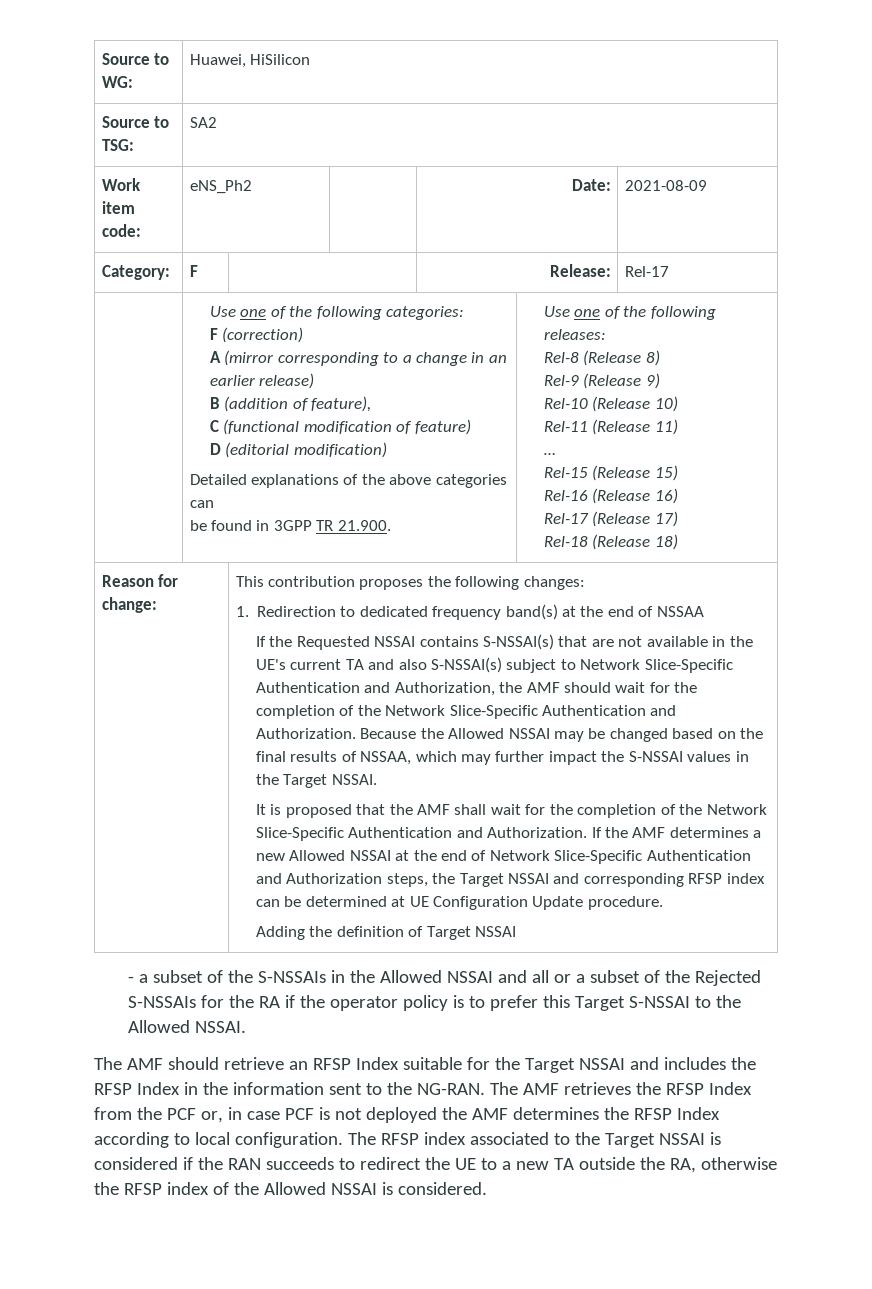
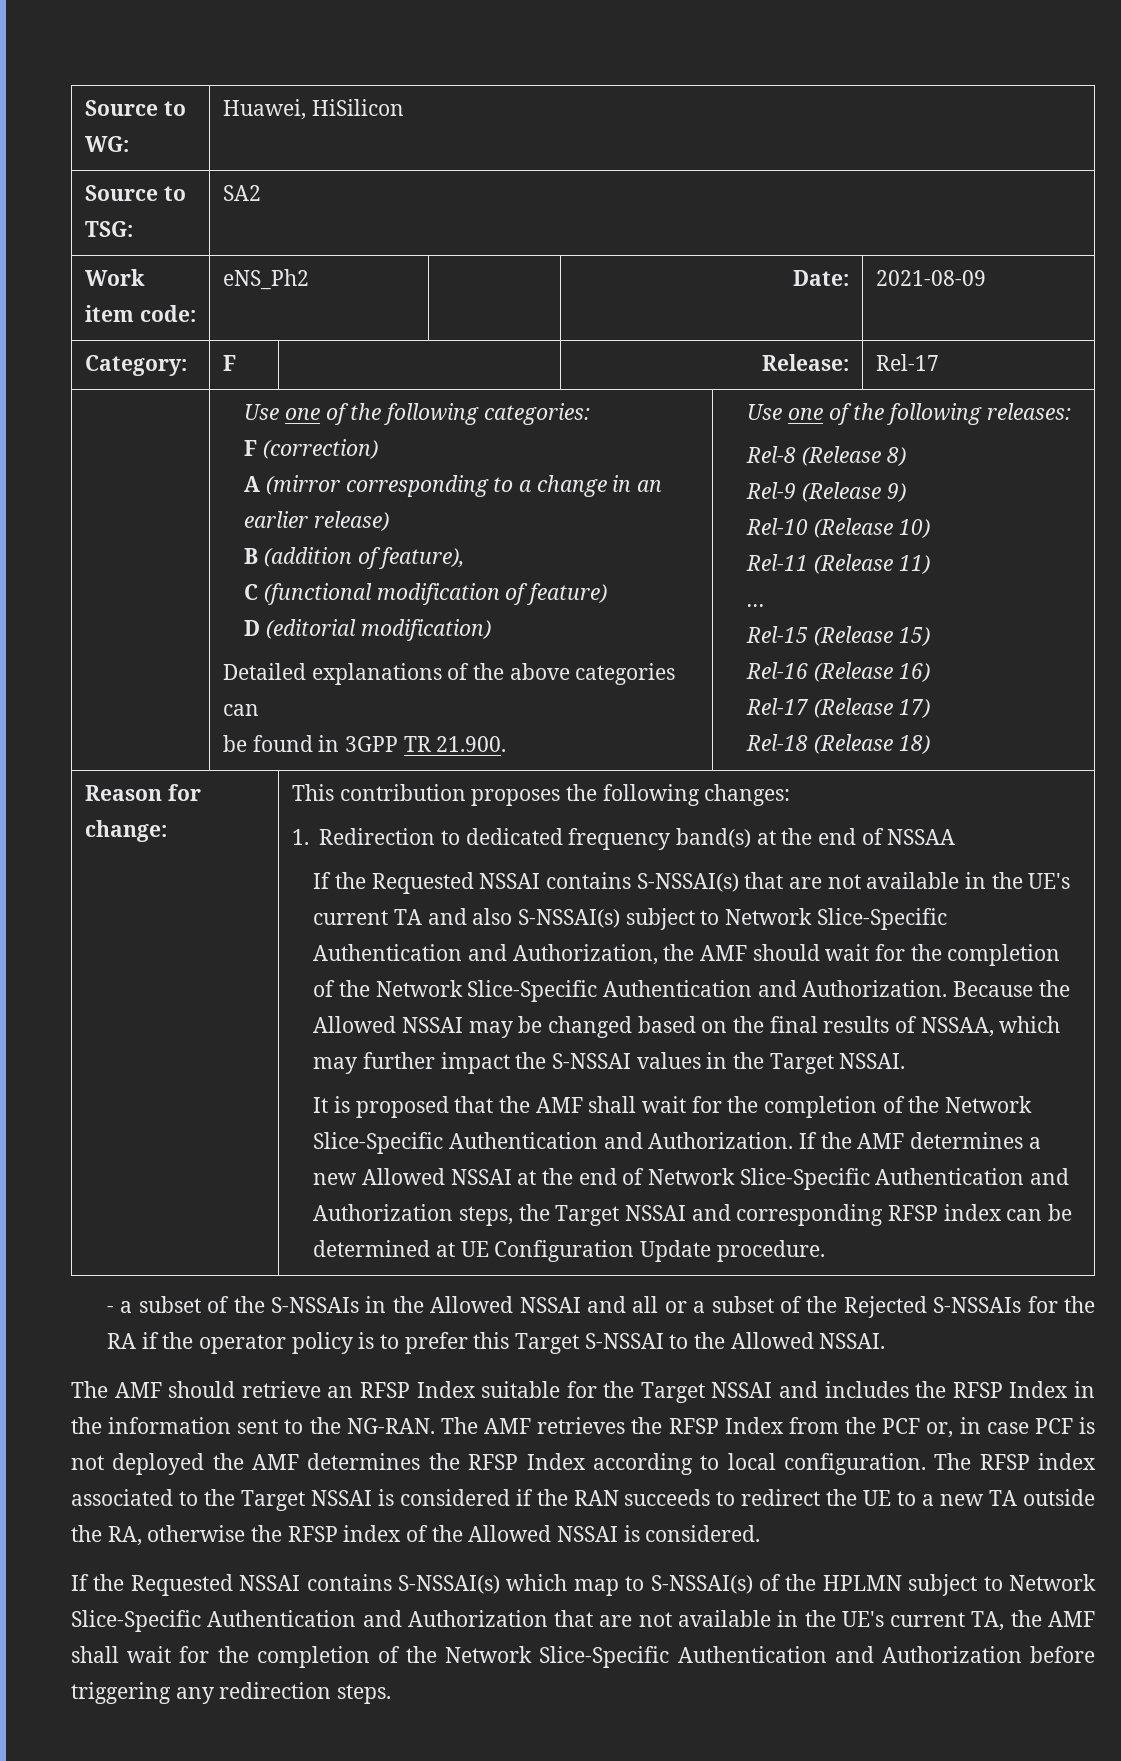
[255,926,517,940] // Adding the definition of Target NSSAI -> (825, 1251) none
(487, 1188) none -> [71,1574,1096,1596] [71,1610,1096,1632] [71,1646,1095,1668] [71,1682,392,1704] // If the Requested NSSAI contains S-NSSAI(s) which map to S-NSSAI(s) of the HPLMN subject to Network Slice-Specific Authentication and Authorization that are not available in the UE's current TA, the AMF shall wait for the completion of the Network Slice-Specific Authentication and Authorization before triggering any redirection steps.

